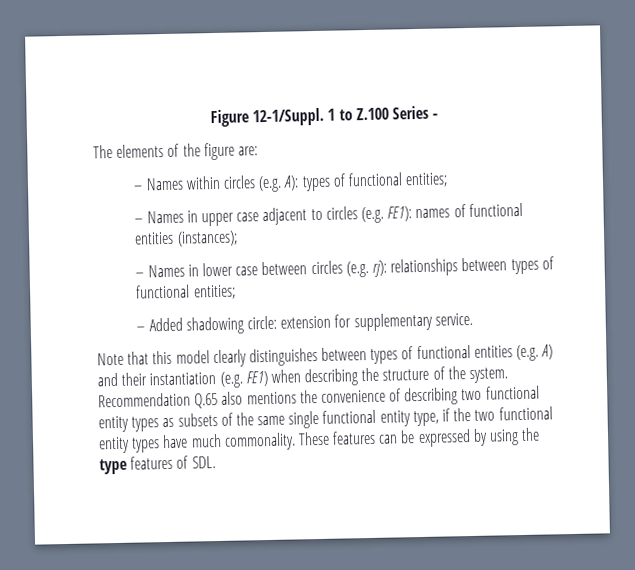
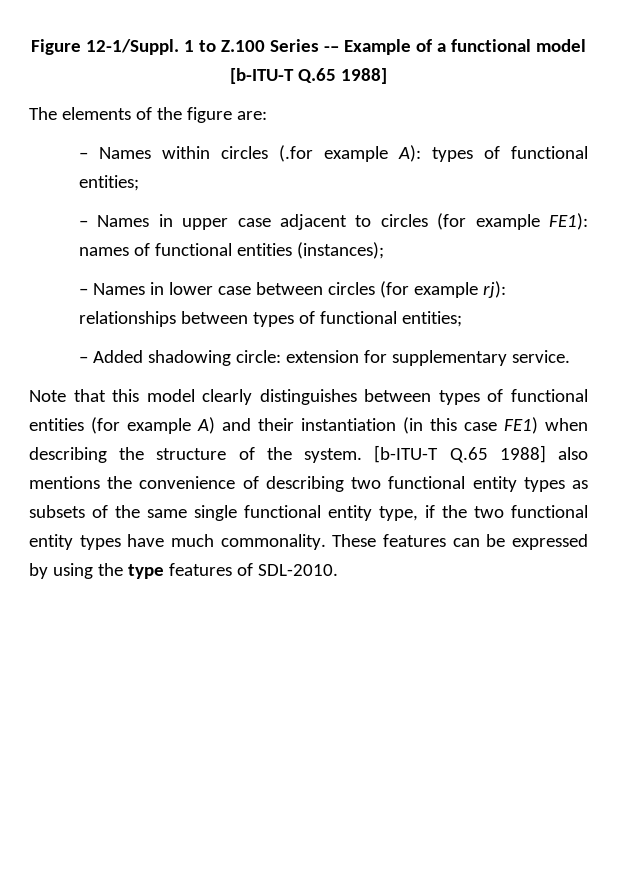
[432,113,439,119] - -> [323,39,586,55] [230,68,387,84] -– Example of a functional model [b-ITU-T Q.65 1988]
[258,175,283,193] (e.g. -> [279,145,389,162] (.for example
[360,206,384,224] (e.g. -> [437,213,540,230] (for example
[345,260,369,278] (e.g. -> [380,281,479,298] (for example
[516,344,540,362] (e.g. -> [91,417,191,434] (for example
[219,371,244,388] (e.g. -> [403,417,497,434] (in this case
[98,392,219,409] Recommendation Q.65 -> [374,445,546,463] [b-ITU-T Q.65 1988]
[191,456,216,469] SDL. -> [257,564,338,576] SDL-2010.

